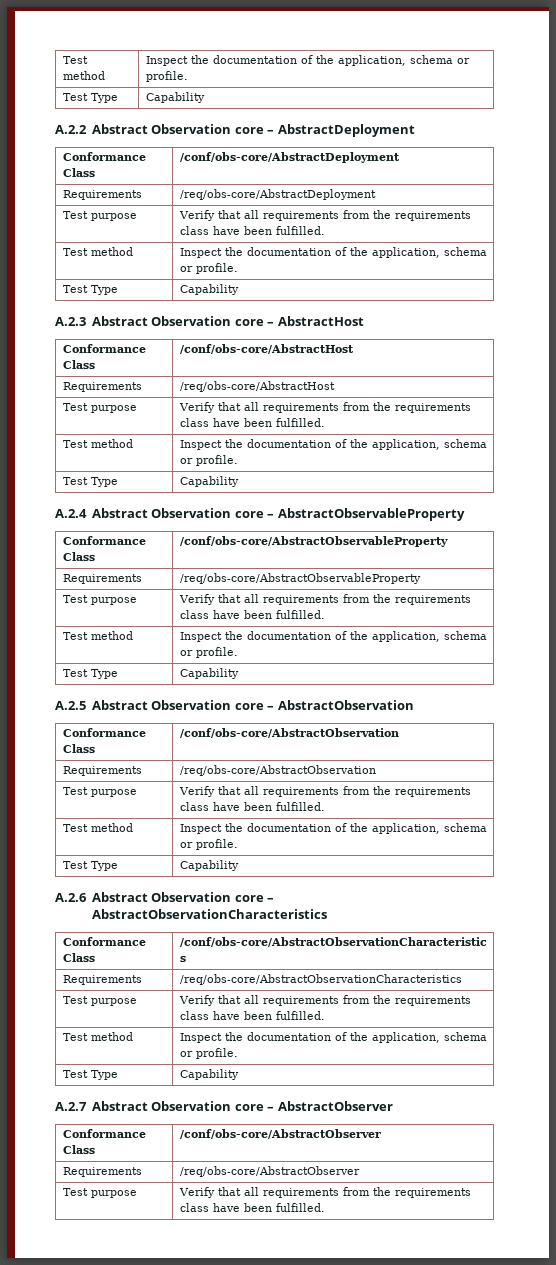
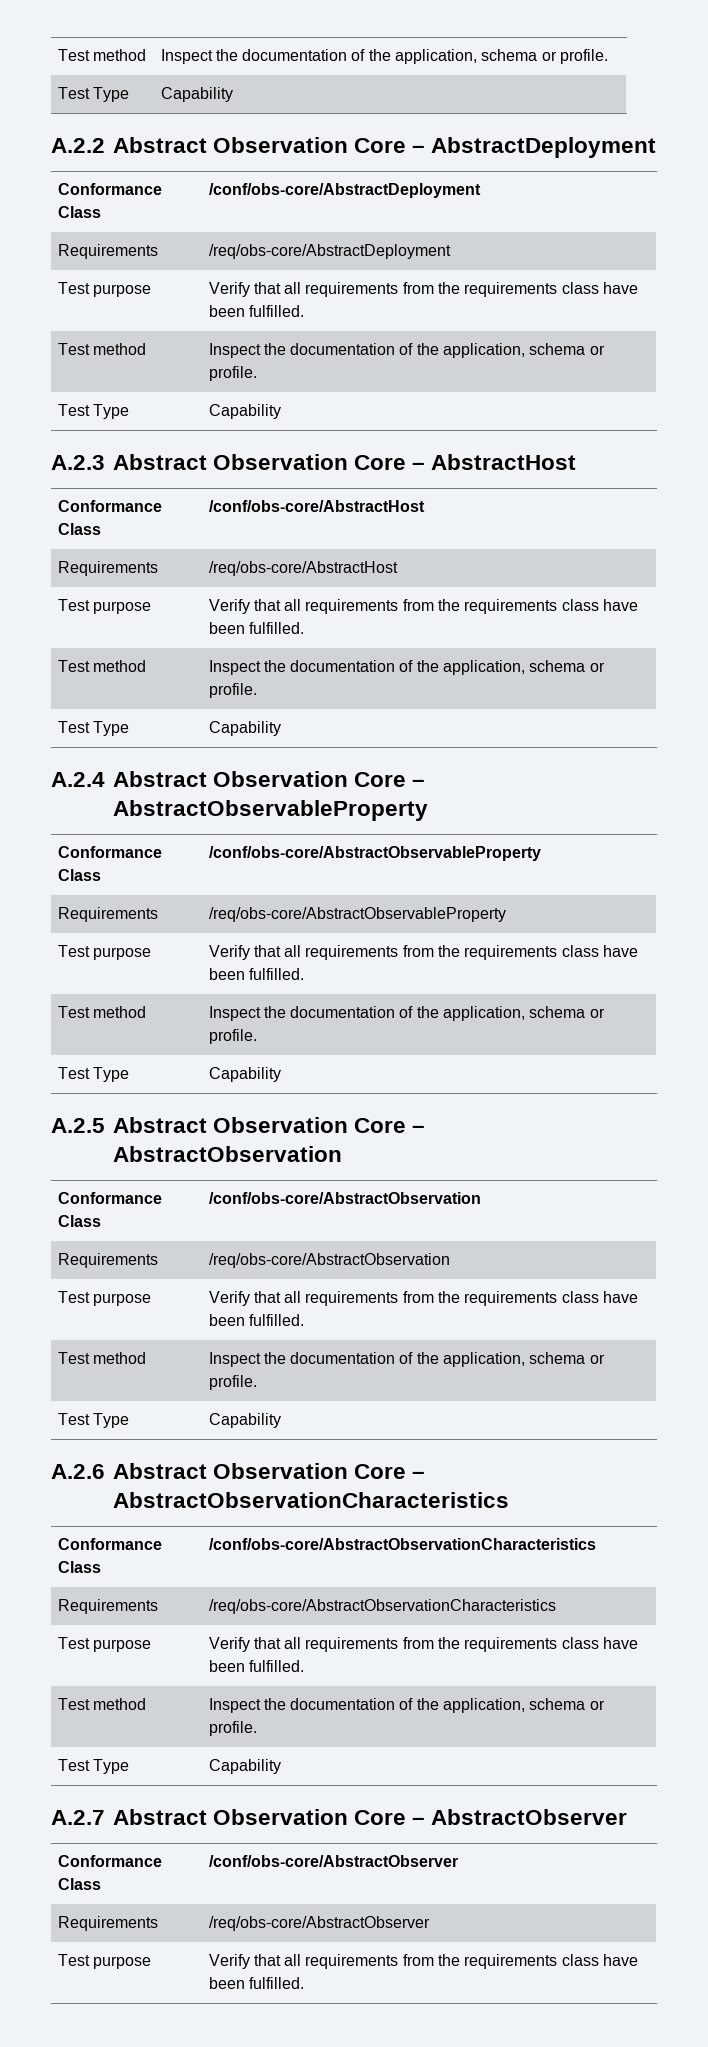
[234,127,264,134] core -> [354,138,407,153] Core
[234,319,264,326] core -> [354,455,407,470] Core
[234,511,264,518] core -> [354,772,407,787] Core
[234,703,264,710] core -> [354,1118,407,1133] Core
[234,895,264,902] core -> [354,1464,407,1479] Core
[234,1104,264,1111] core -> [354,1810,407,1825] Core

